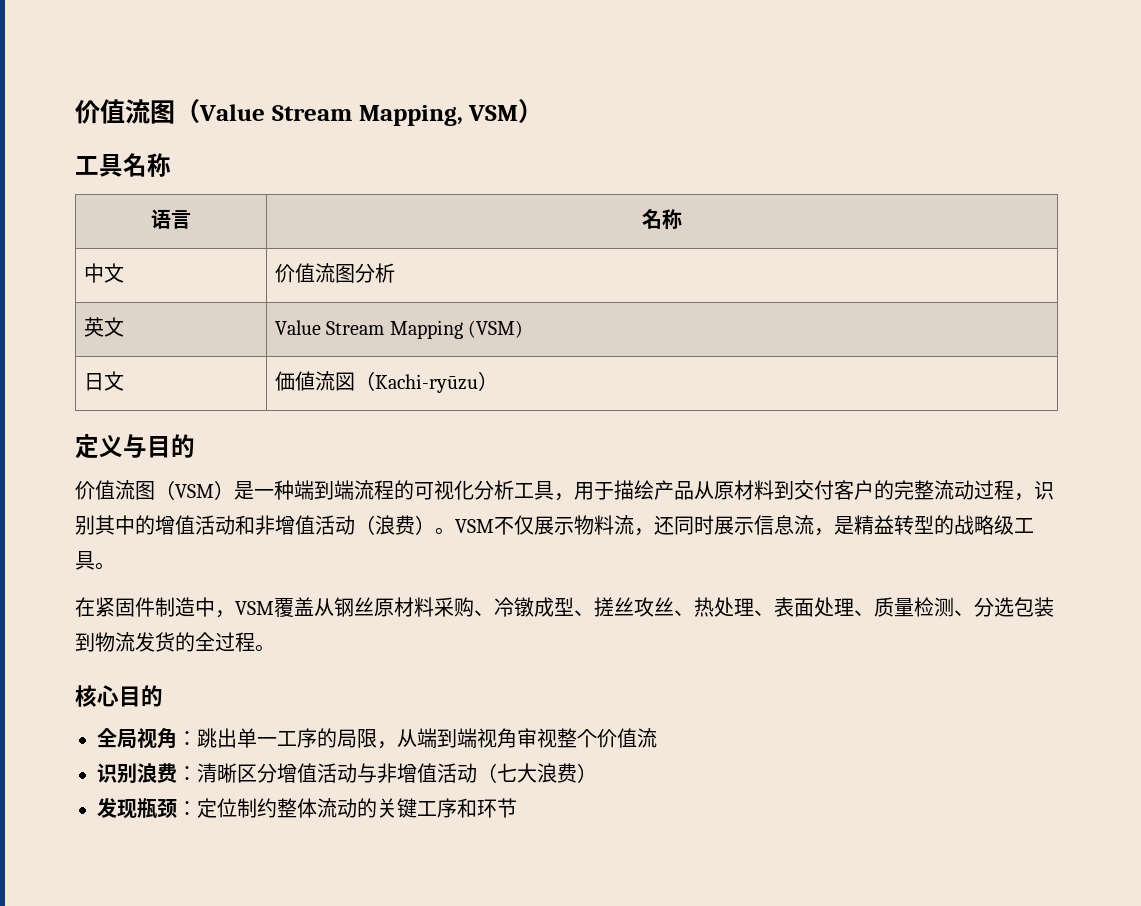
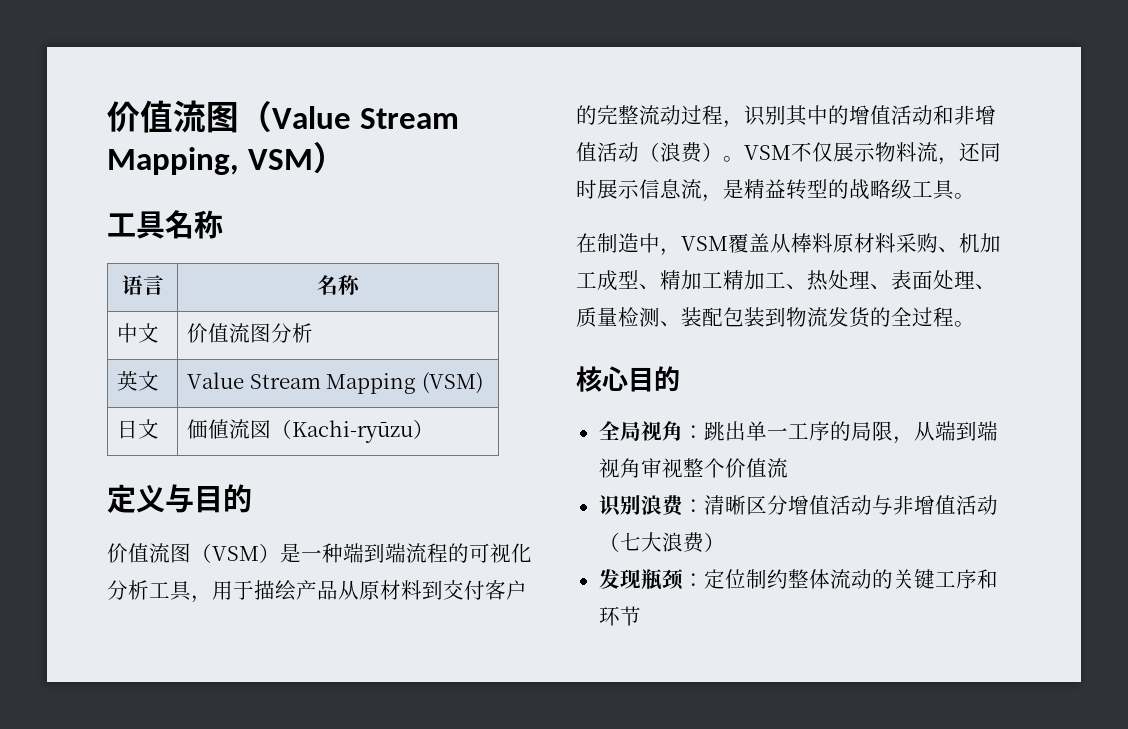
[95,597,155,617] 紧固件 -> (597, 243) none
[334,597,374,617] 钢丝 -> [791,233,833,253] 棒料
[494,597,674,617] 冷镦成型、搓丝攻丝 -> [959,233,1001,253] [576,270,786,291] 机加工成型、精加工精加工
[974,597,1014,617] 分选 -> [681,307,723,327] 装配

